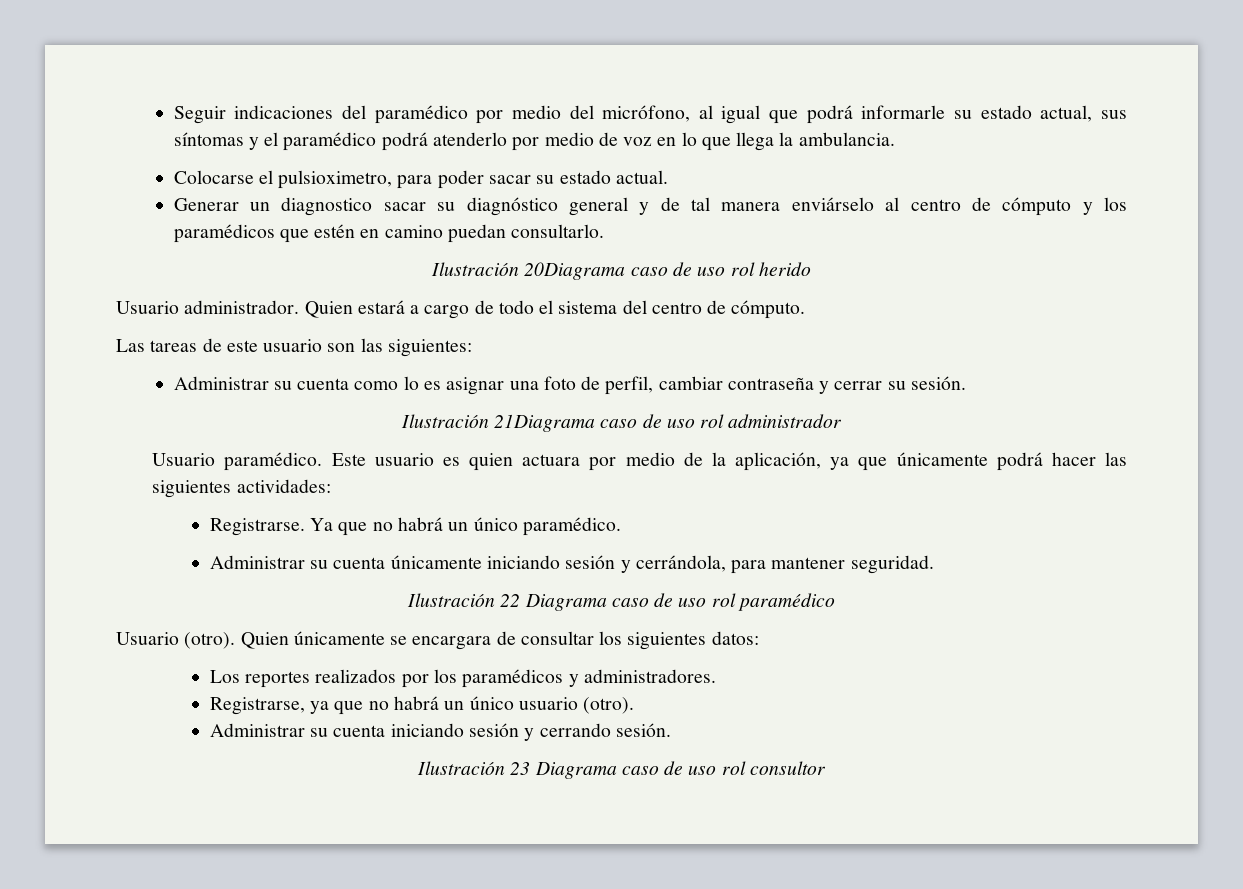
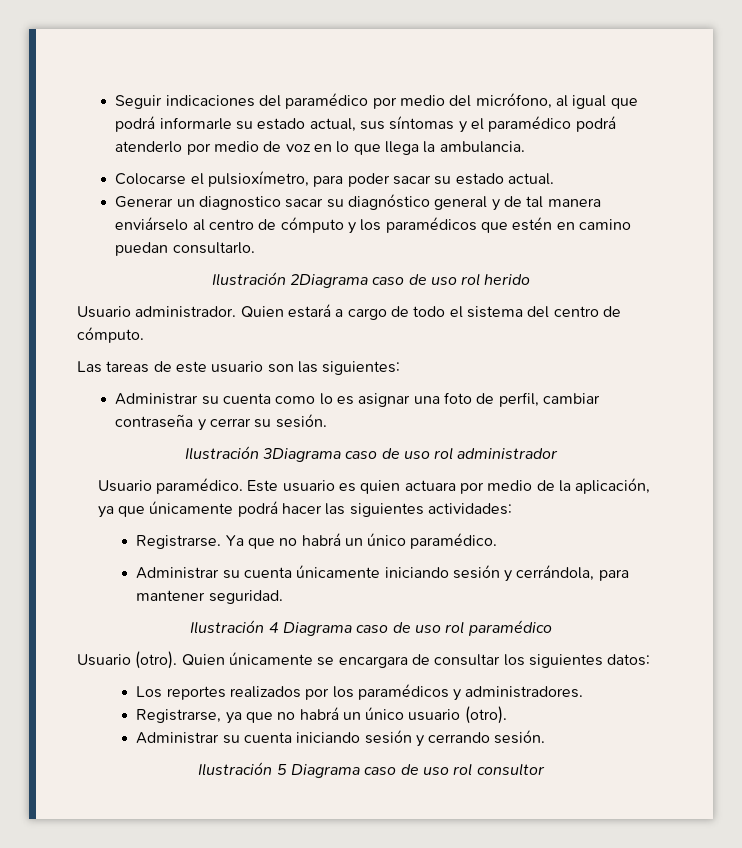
[278,170,393,189] pulsioximetro, -> [208,171,310,187] pulsioxímetro,
[524,262,626,280] 20Diagrama -> [289,274,368,288] 2Diagrama
[493,414,595,432] 21Diagrama -> [262,448,341,462] 3Diagrama
[500,594,521,607] 22 -> [268,622,279,633] 4
[510,762,531,775] 23 -> [276,764,287,775] 5

